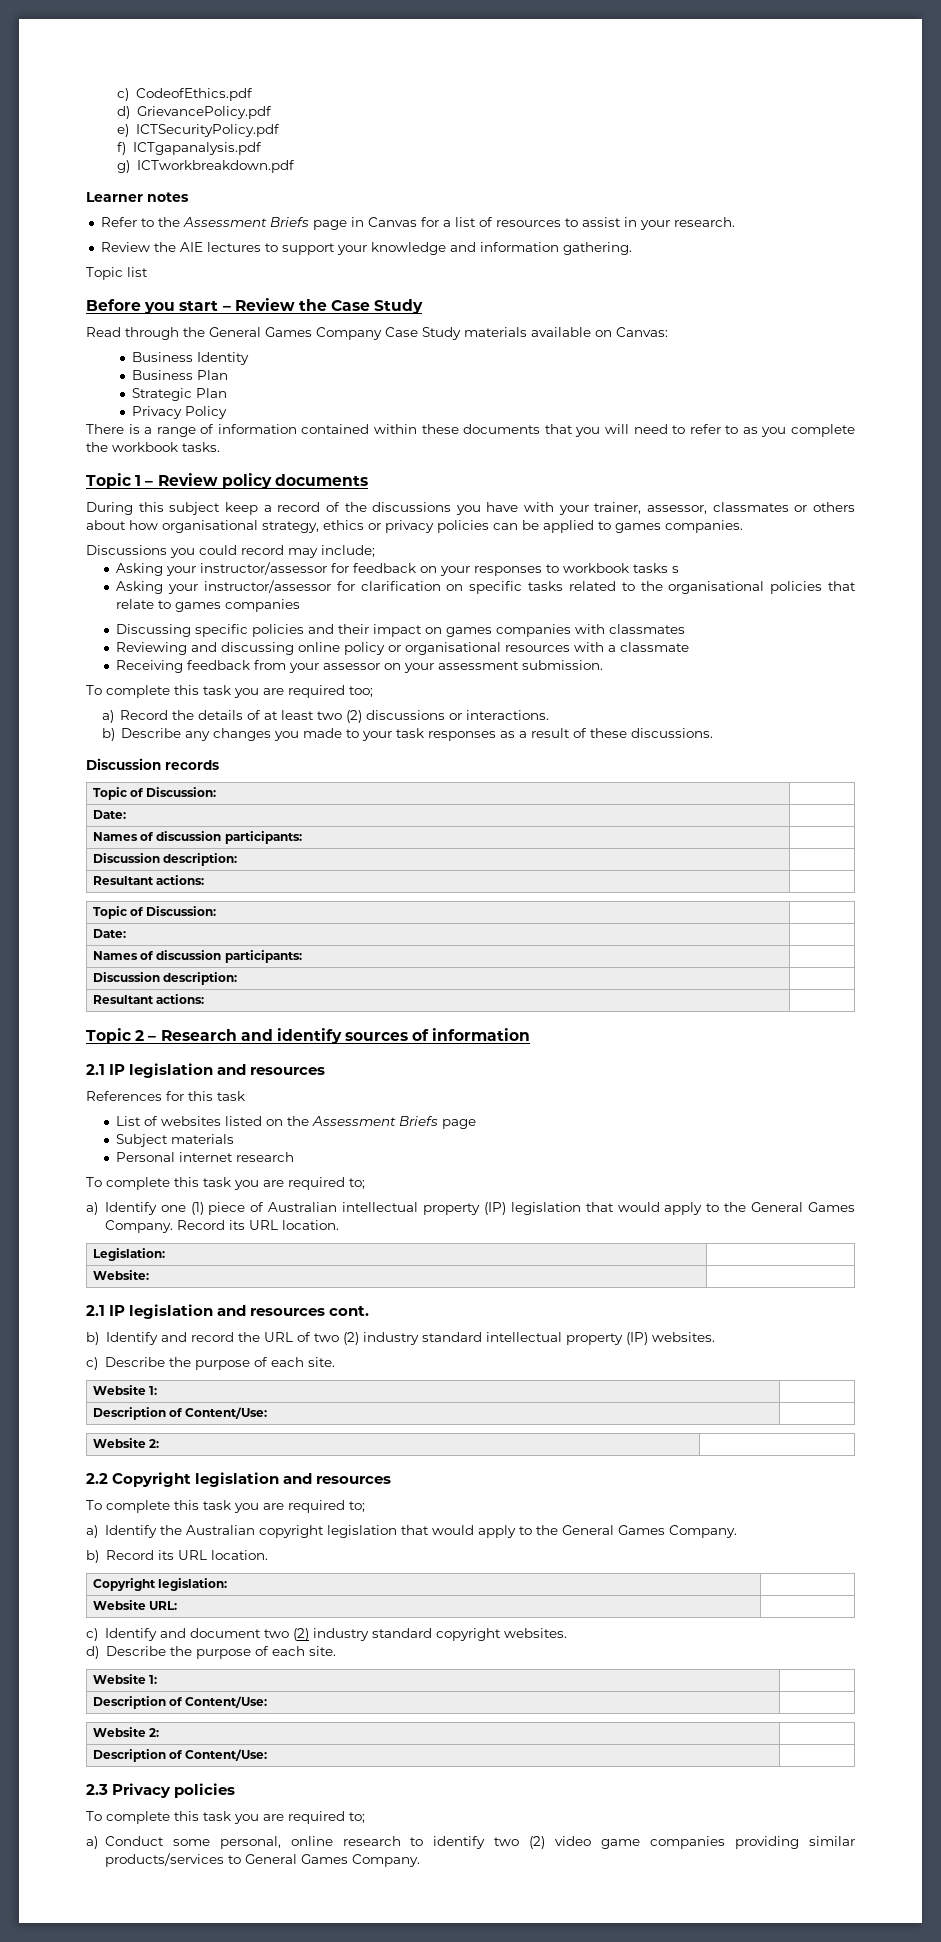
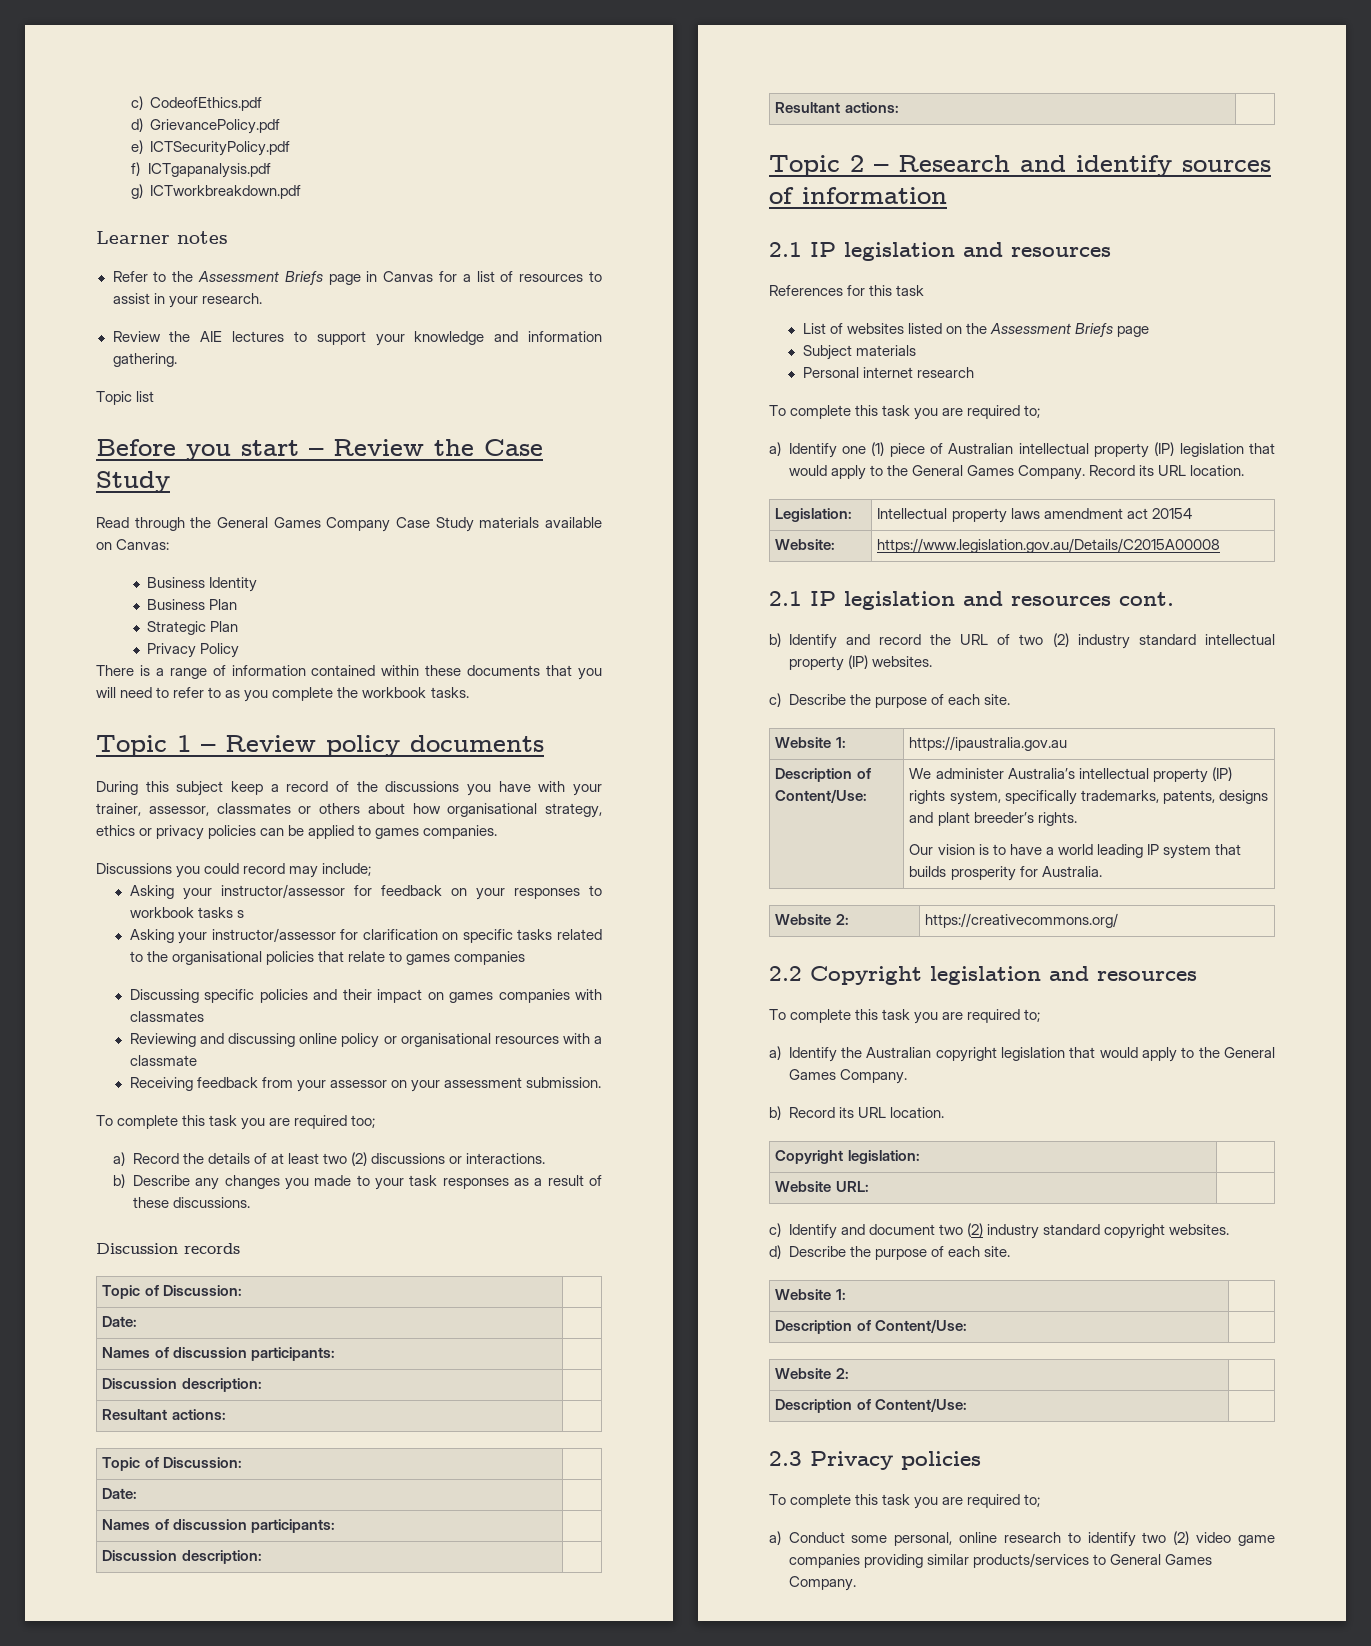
(165, 1254) none -> [877,508,1192,523] Intellectual property laws amendment act 20154
(149, 1275) none -> [877,538,1221,553] https://www.legislation.gov.au/Details/C2015A00008
[92,1407,268,1420] [92,1438,160,1448] // Description of Content/Use: | // Website 2: | -> [909,736,1068,751] [775,768,871,782] [775,789,868,803] [909,767,1232,783] [909,790,1268,805] [909,812,1077,826] [909,844,1241,859] [909,866,1102,881] [775,914,849,925] [925,913,1119,928] https://ipaustralia.gov.au // Description of Content/Use: | We administer Australia’s intellectual property (IP) rights system, specifically trademarks, patents, designs and plant breeder’s rights. // Our vision is to have a world leading IP system that builds prosperity for Australia. // Website 2: | https://creativecommons.org/

